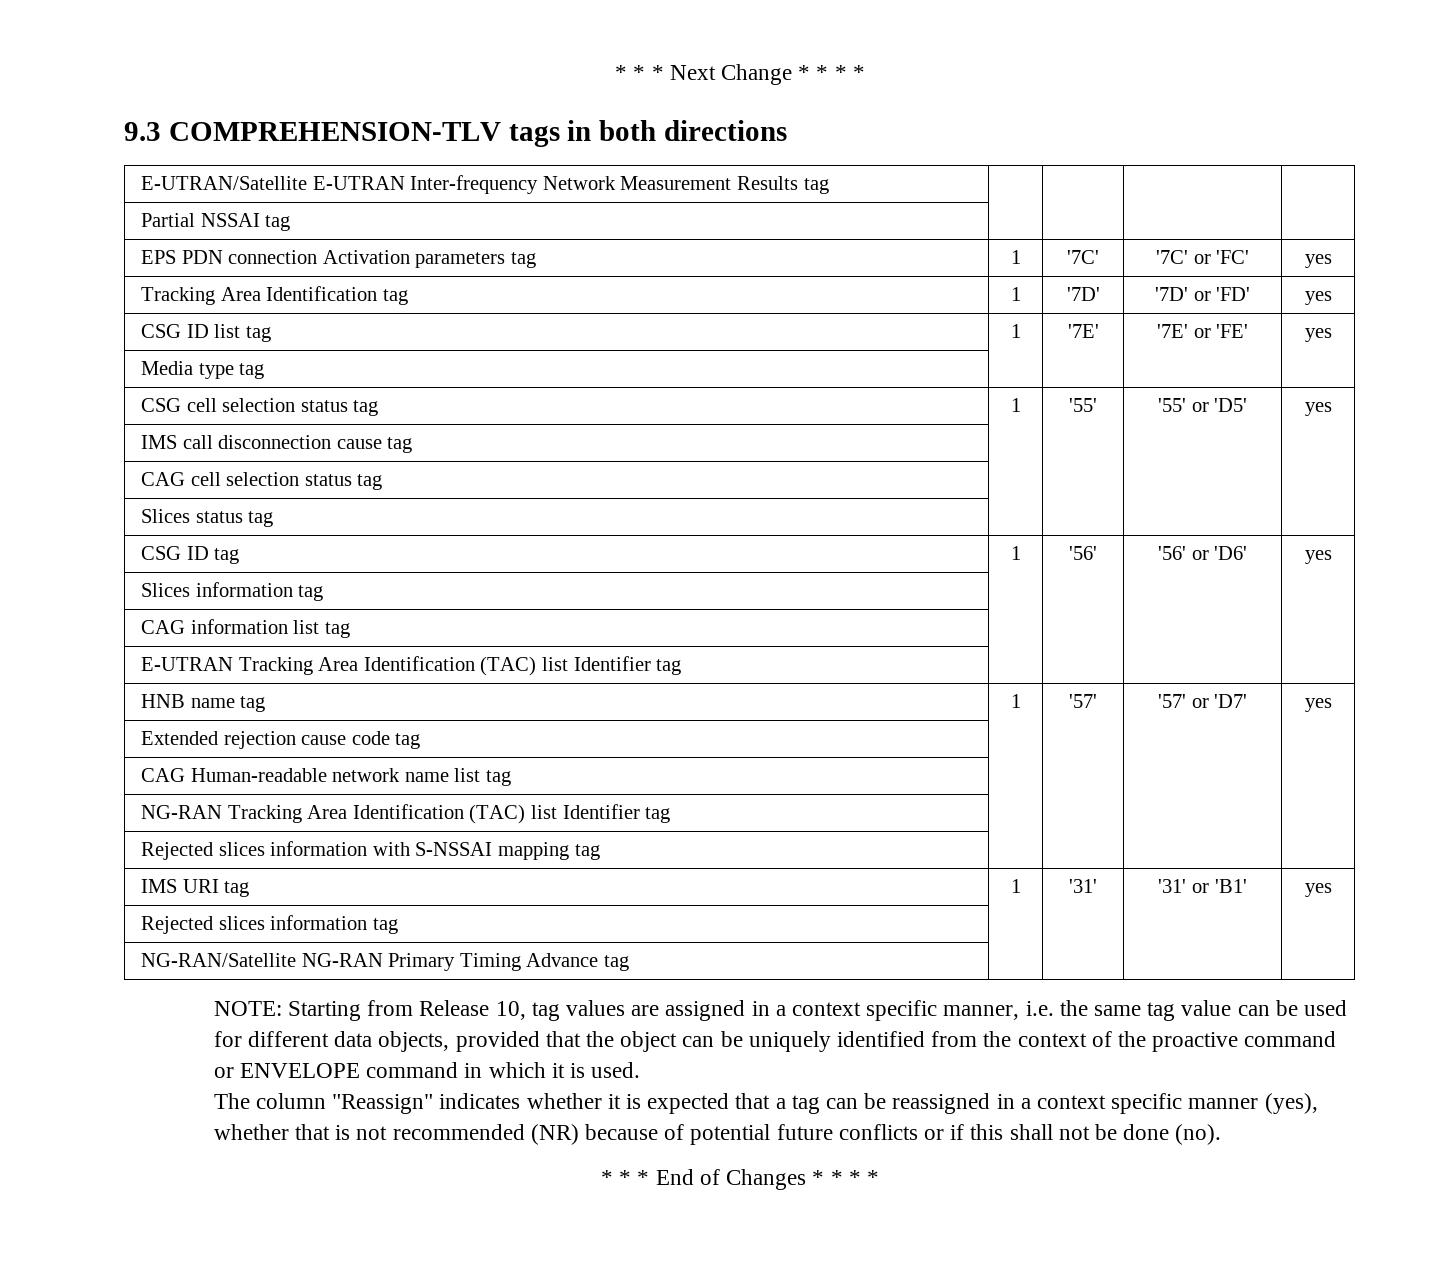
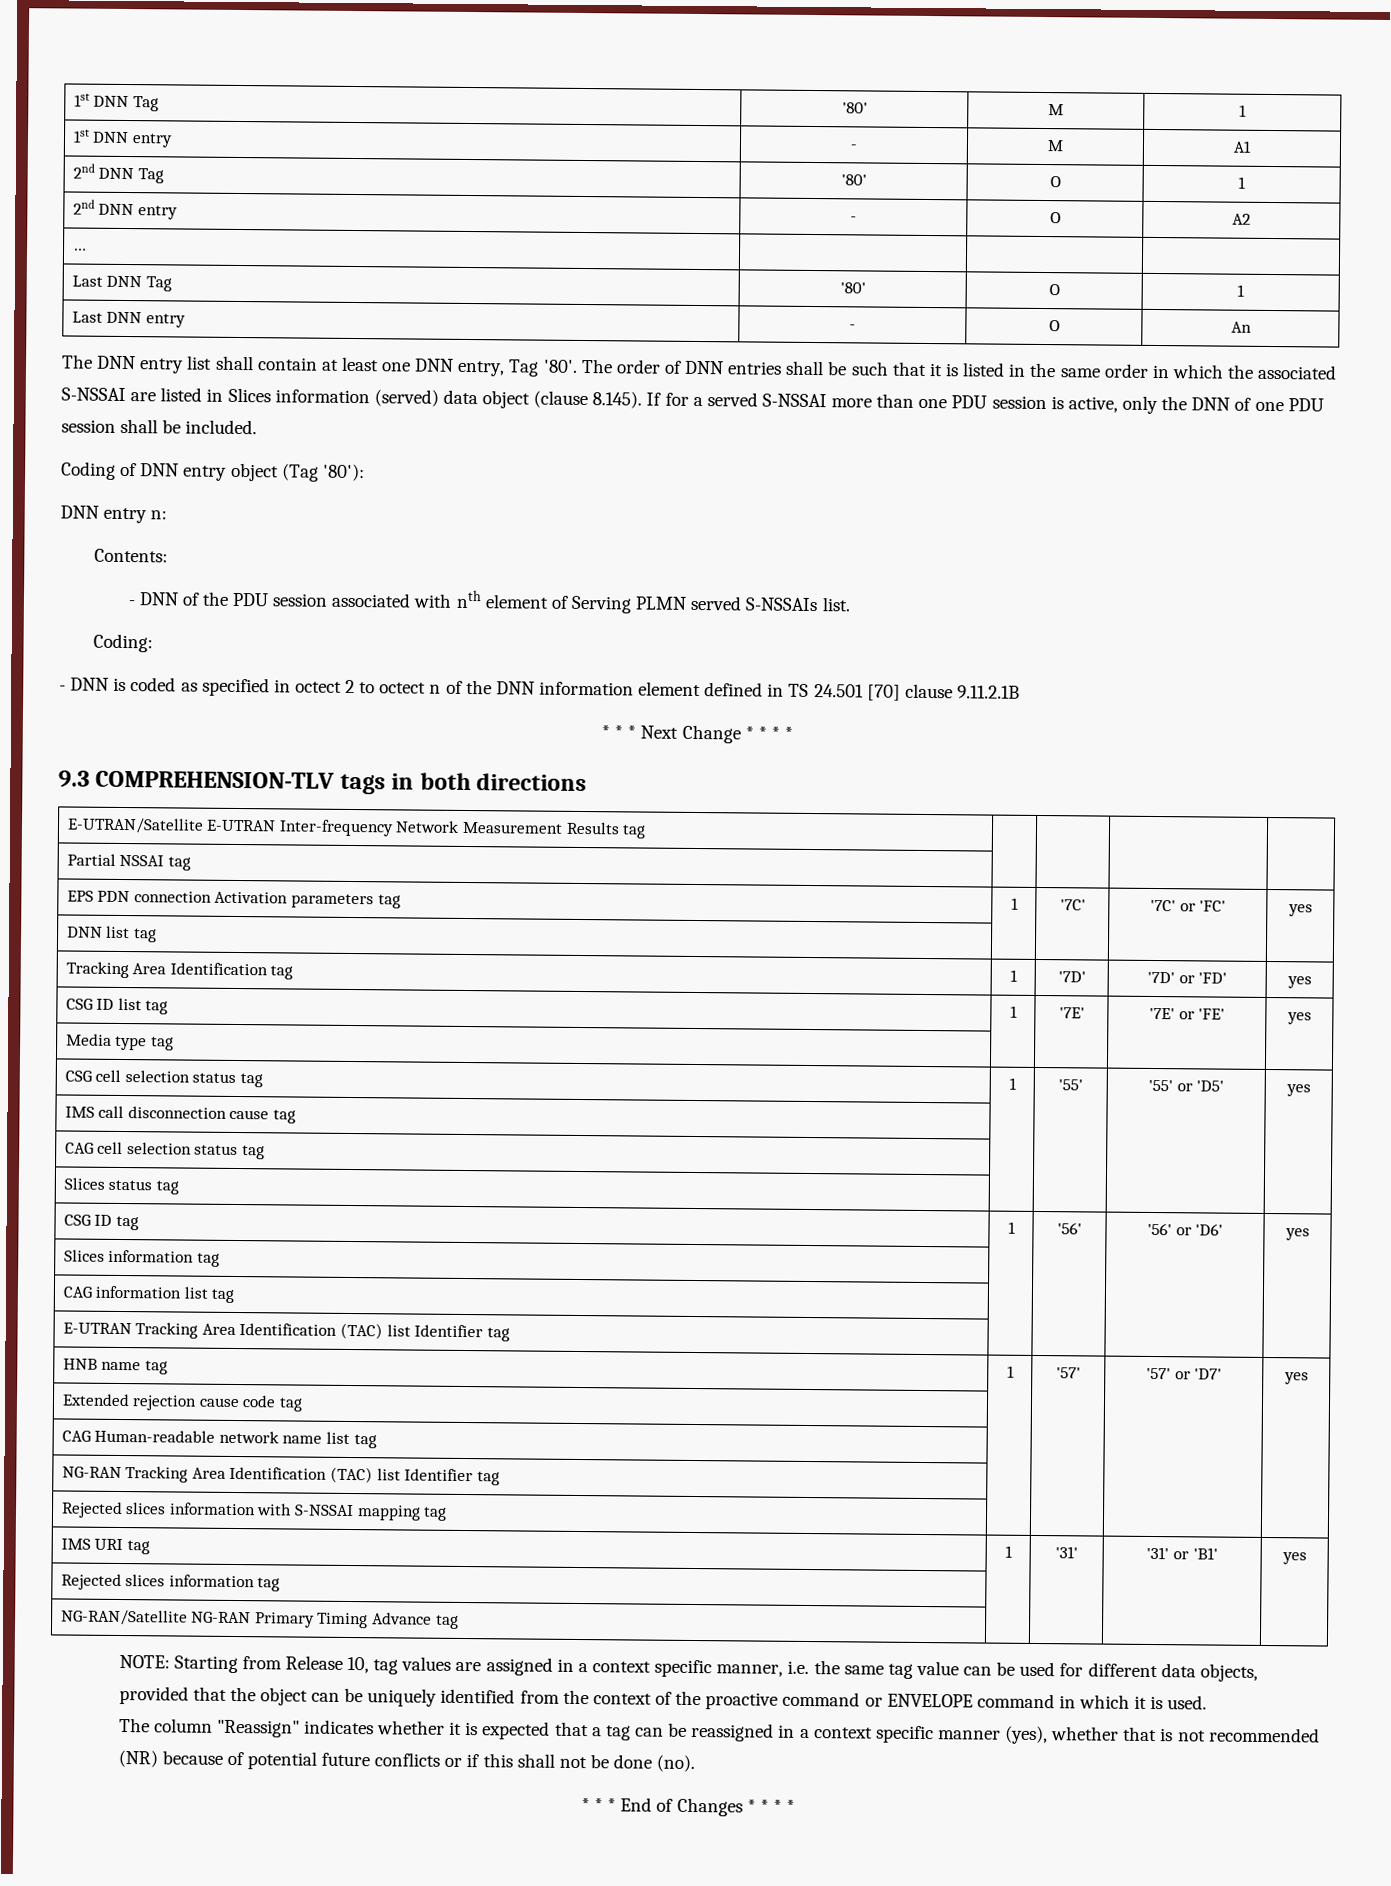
(615, 72) none -> [73,93,159,112] [841,102,868,114] [1048,104,1064,116] [1239,104,1247,117] [72,129,173,148] [850,144,857,150] [1047,140,1064,152] [1233,140,1252,153] [72,163,164,184] [840,174,867,186] [1049,176,1061,188] [1238,176,1246,189] [72,199,178,220] [850,216,857,222] [1049,212,1061,224] [1232,213,1251,225] [72,248,87,251] [71,275,172,292] [839,282,866,294] [1048,284,1060,296] [1237,284,1245,297] [71,311,186,328] [849,324,856,330] [1048,320,1060,332] [1230,321,1252,333] [61,354,1338,380] [61,387,1324,415] [61,418,258,435] [61,461,365,482] [60,505,168,524] [94,548,169,563] [127,589,851,614] [93,633,154,653] [59,677,1020,701] 1st DNN Tag | '80' | M | 1 // 1st DNN entry | - | M | A1 // 2nd DNN Tag | '80' | O | 1 // 2nd DNN entry | - | O | A2 // … | | | // Last DNN Tag | '80' | O | 1 // Last DNN entry | - | O | An // The DNN entry list shall contain at least one DNN entry, Tag '80'. The order of DNN entries shall be such that it is listed in the same order in which the associated S-NSSAI are listed in Slices information (served) data object (clause 8.145). If for a served S-NSSAI more than one PDU session is active, only the DNN of one PDU session shall be included. // Coding of DNN entry object (Tag '80'): // DNN entry n: // Contents: // - DNN of the PDU session associated with nth element of Serving PLMN served S-NSSAIs list. // Coding: // - DNN is coded as specified in octect 2 to octect n of the DNN information element defined in TS 24.501 [70] clause 9.11.2.1B //
(1332, 261) none -> [66,925,157,943] // DNN list tag | | | |

